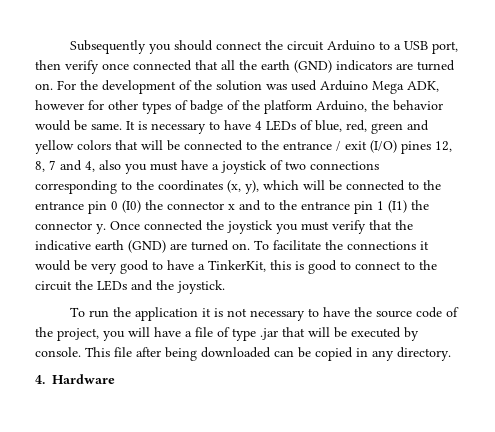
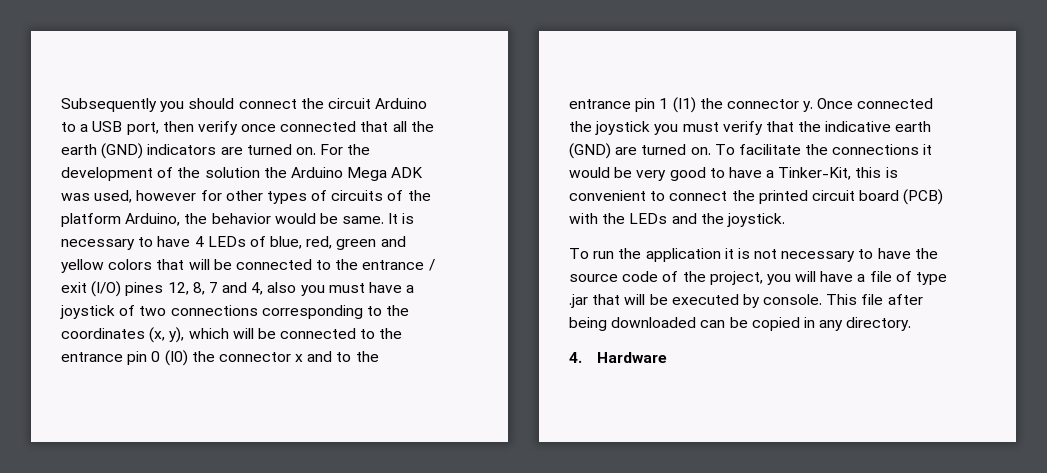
[266,80,439,94] was used Arduino Mega ADK, -> [263,167,424,181] [61,190,133,203] the Arduino Mega ADK was used,
[190,100,223,114] badge -> [331,190,384,201] circuits
[208,260,266,272] TinkerKit, -> [778,167,852,180] Tinker-Kit,
[308,260,337,274] good -> [569,190,646,201] convenient
[404,260,437,270] [35,281,72,291] to the circuit -> [731,189,944,205] [569,213,598,224] the printed circuit board (PCB) with

